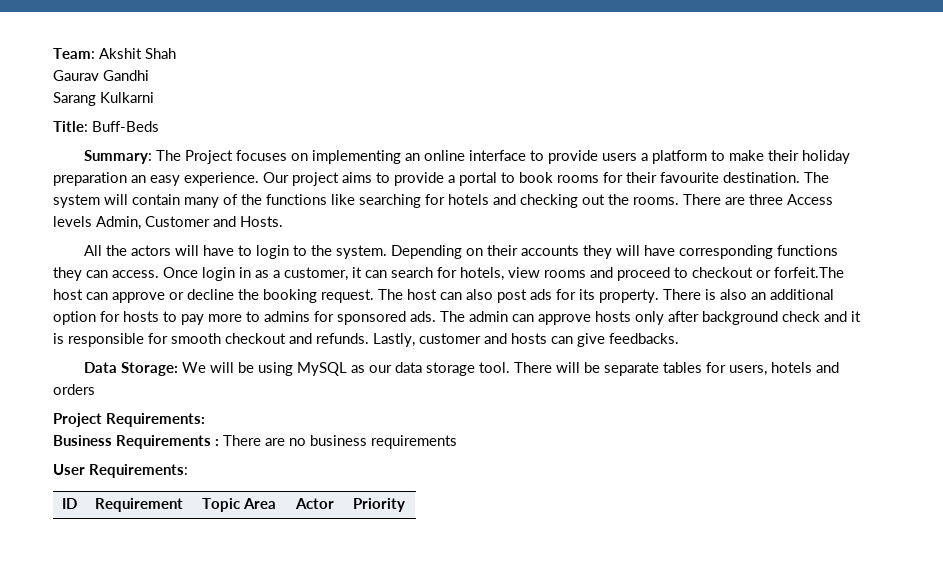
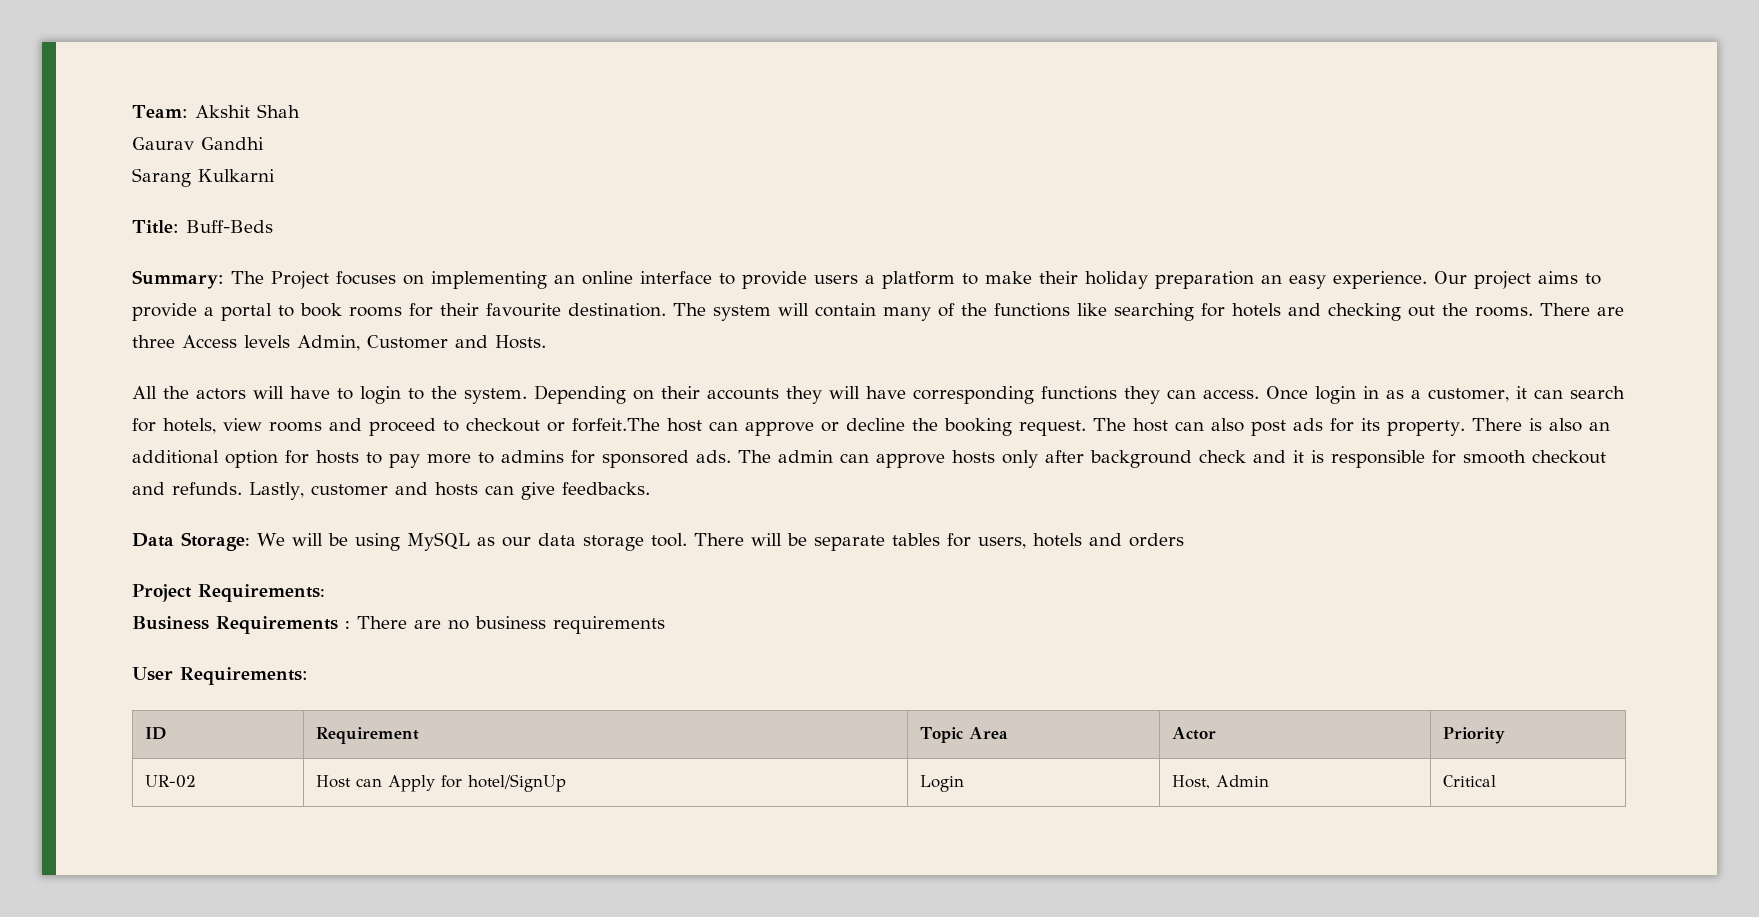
(405, 505) none -> [145,775,197,788] [316,774,567,792] [920,775,965,792] [1172,775,1270,789] [1443,775,1497,787] // UR-02 | Host can Apply for hotel/SignUp | Login | Host, Admin | Critical

